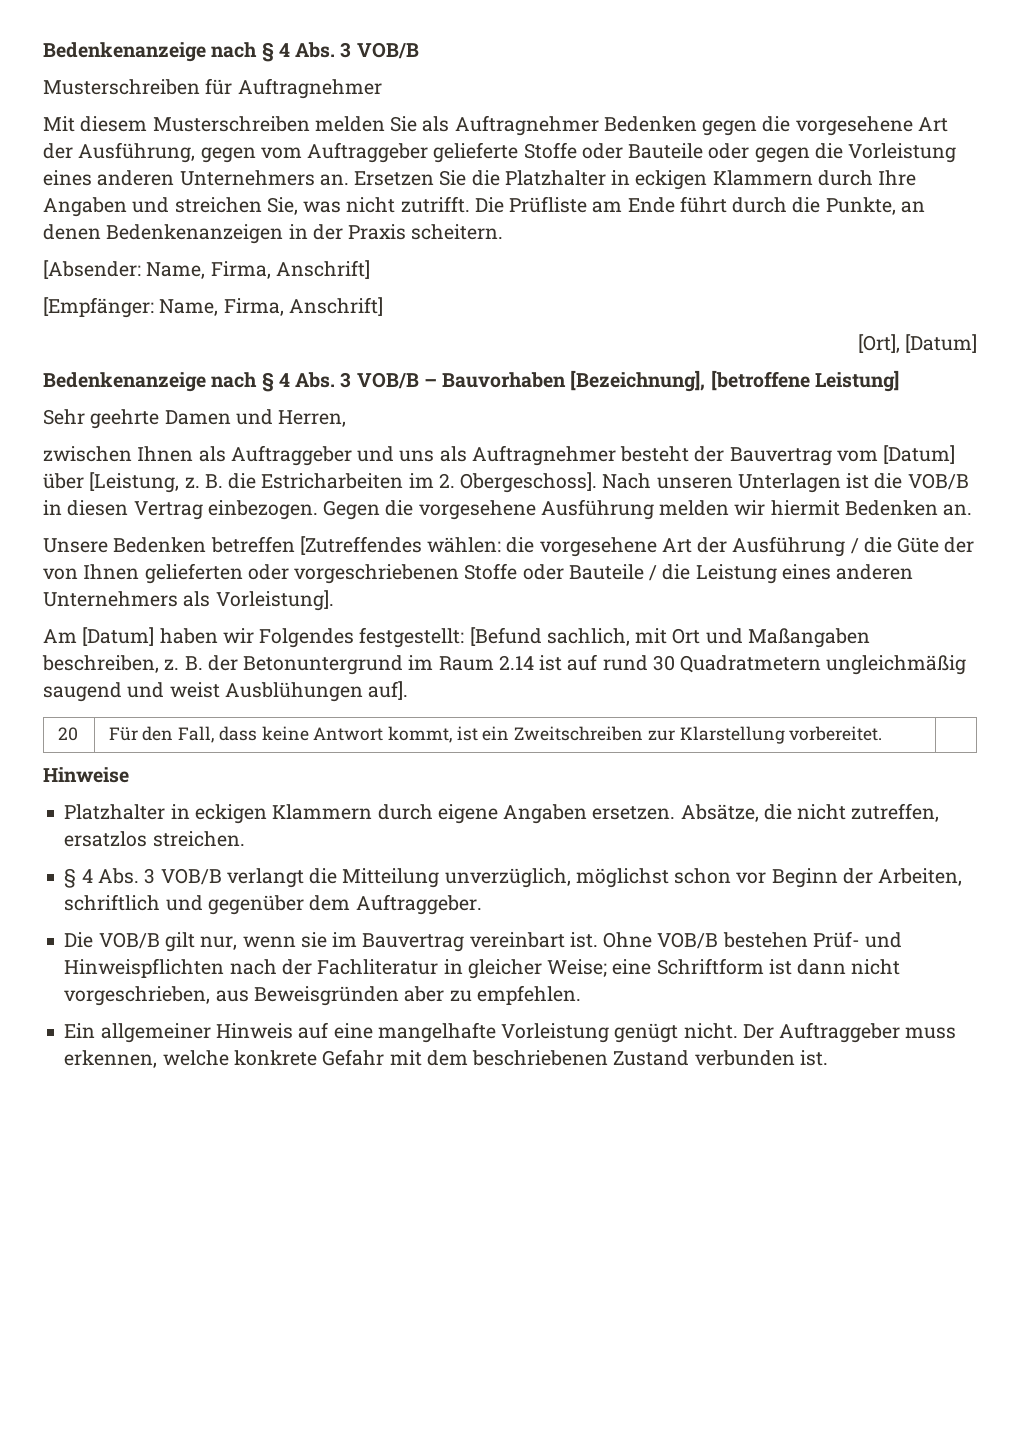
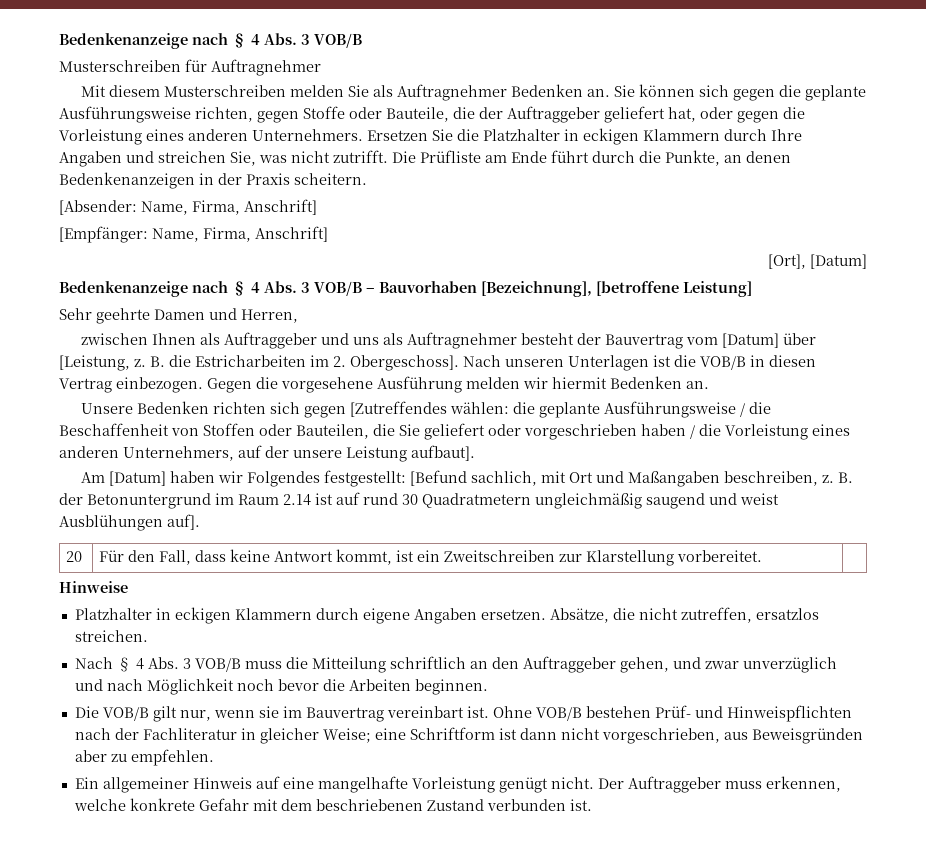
[702,116,948,136] [43,142,704,163] gegen die vorgesehene Art der Ausführung, gegen vom Auftraggeber gelieferte Stoffe oder Bauteile -> [586,84,866,101] [59,106,696,123] an. Sie können sich gegen die geplante Ausführungsweise richten, gegen Stoffe oder Bauteile, die der Auftraggeber geliefert hat,
[179,170,349,186] Unternehmers an. -> [252,129,363,141] Unternehmers.
[210,536,975,557] [43,563,914,584] [43,590,334,611] betreffen [Zutreffendes wählen: die vorgesehene Art der Ausführung / die Güte der von Ihnen gelieferten oder vorgeschriebenen Stoffe oder Bauteile / die Leistung eines anderen Unternehmers als Vorleistung]. -> [212,401,771,418] [59,423,850,440] [59,445,475,462] richten sich gegen [Zutreffendes wählen: die geplante Ausführungsweise / die Beschaffenheit von Stoffen oder Bauteilen, die Sie geliefert oder vorgeschrieben haben / die Vorleistung eines anderen Unternehmers, auf der unsere Leistung aufbaut].
[64,868,304,888] § 4 Abs. 3 VOB/B verlangt -> [74,657,282,672] Nach § 4 Abs. 3 VOB/B muss
[444,868,963,888] [64,894,482,915] unverzüglich, möglichst schon vor Beginn der Arbeiten, schriftlich und gegenüber dem Auftraggeber. -> [389,656,837,673] [74,678,488,695] schriftlich an den Auftraggeber gehen, und zwar unverzüglich und nach Möglichkeit noch bevor die Arbeiten beginnen.

